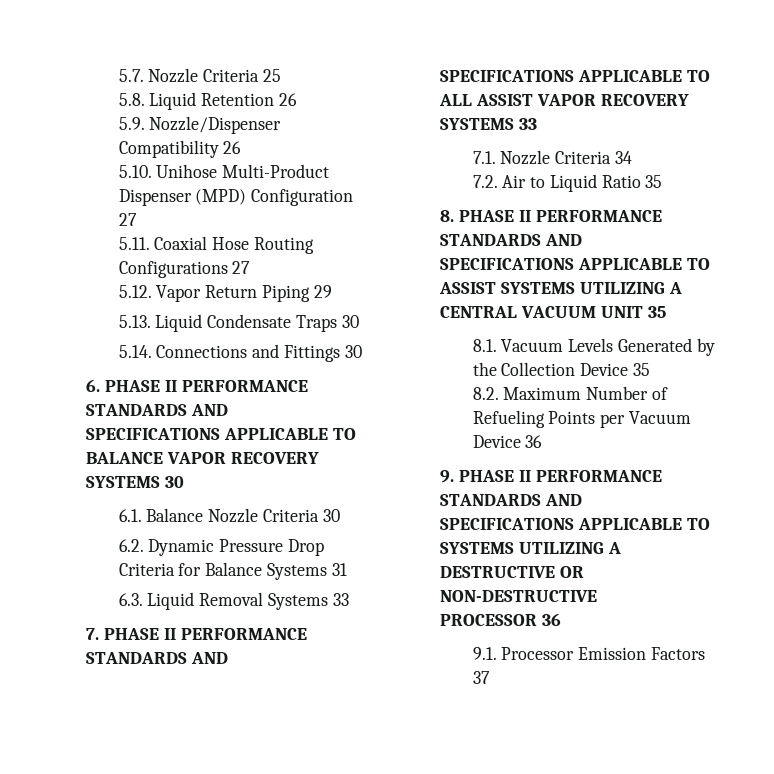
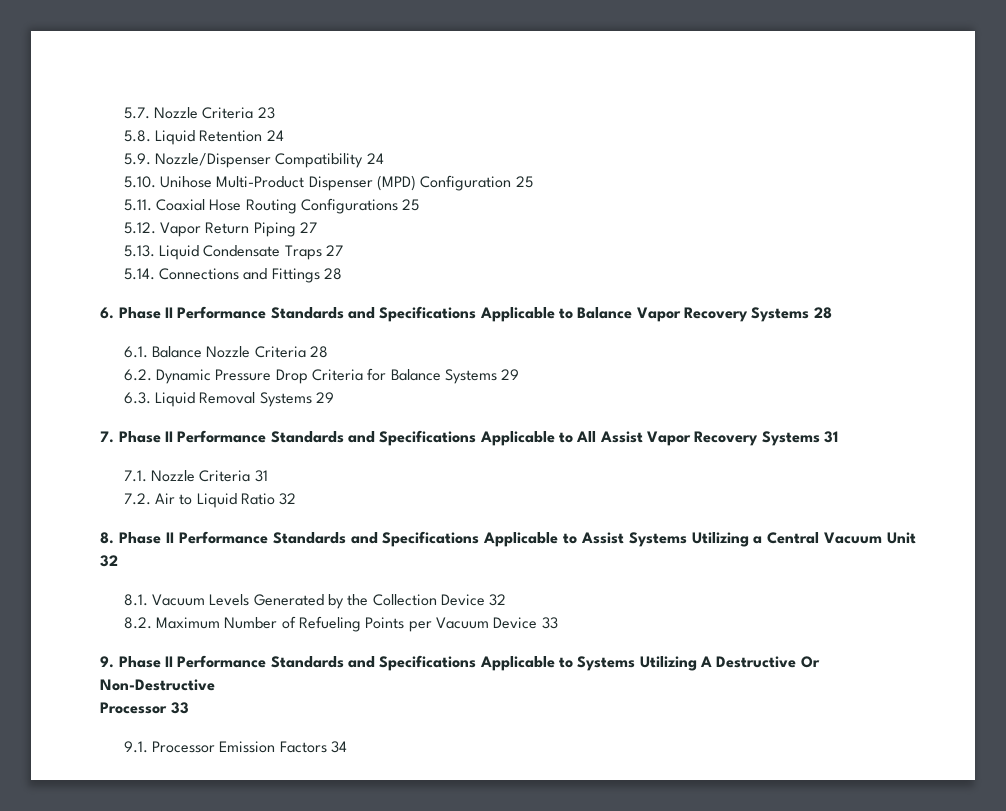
[262,69,281,82] 25 -> [257,107,275,119] 23
[278,93,297,106] 26 -> [266,130,284,141] 24
[223,141,242,154] 26 -> [366,153,384,164] 24
[118,213,137,226] 27 -> [515,176,533,188] 25
[232,261,251,274] 27 -> [402,199,420,211] 25
[313,285,332,298] 29 -> [300,222,318,233] 27
[341,315,359,328] 30 -> [326,245,344,256] 27
[344,345,362,358] 30 -> [324,268,343,280] 28
[105,380,308,392] [86,404,229,416] [86,428,356,440] [86,452,319,464] [86,476,185,488] PHASE II PERFORMANCE STANDARDS AND SPECIFICATIONS APPLICABLE TO BALANCE VAPOR RECOVERY SYSTEMS 30 -> [118,306,832,322] Phase II Performance Standards and Specifications Applicable to Balance Vapor Recovery Systems 28
[322,509,340,522] 30 -> [310,346,329,358] 28
[331,563,347,576] 31 -> [501,369,520,380] 29
[332,593,349,606] 33 -> [316,392,335,403] 29
[104,628,307,640] [86,652,229,664] [440,70,710,82] [439,94,689,106] [440,118,538,130] PHASE II PERFORMANCE STANDARDS AND SPECIFICATIONS APPLICABLE TO ALL ASSIST VAPOR RECOVERY SYSTEMS 33 -> [118,430,838,446] Phase II Performance Standards and Specifications Applicable to All Assist Vapor Recovery Systems 31
[614,151,632,164] 34 -> [254,470,268,482] 31
[645,175,663,188] 35 -> [279,493,297,505] 32
[459,210,662,222] [440,234,583,246] [440,258,710,270] [439,282,682,294] [440,306,666,318] PHASE II PERFORMANCE STANDARDS AND SPECIFICATIONS APPLICABLE TO ASSIST SYSTEMS UTILIZING A CENTRAL VACUUM UNIT 35 -> [119,531,917,547] [100,555,119,567] Phase II Performance Standards and Specifications Applicable to Assist Systems Utilizing a Central Vacuum Unit 32
[632,363,650,376] 35 -> [489,594,507,606] 32
[525,435,543,448] 36 -> [541,617,558,629] 33
[459,470,662,482] [440,494,583,506] [440,518,710,530] [440,542,621,554] [440,566,585,578] [440,590,598,602] [440,613,562,626] PHASE II PERFORMANCE STANDARDS AND SPECIFICATIONS APPLICABLE TO SYSTEMS UTILIZING A DESTRUCTIVE OR NON-DESTRUCTIVE // PROCESSOR 36 -> [118,655,820,671] [100,679,216,691] [100,702,189,714] Phase II Performance Standards and Specifications Applicable to Systems Utilizing A Destructive Or Non-Destructive // Processor 33
[472,671,490,684] 37 -> [331,741,348,753] 34

